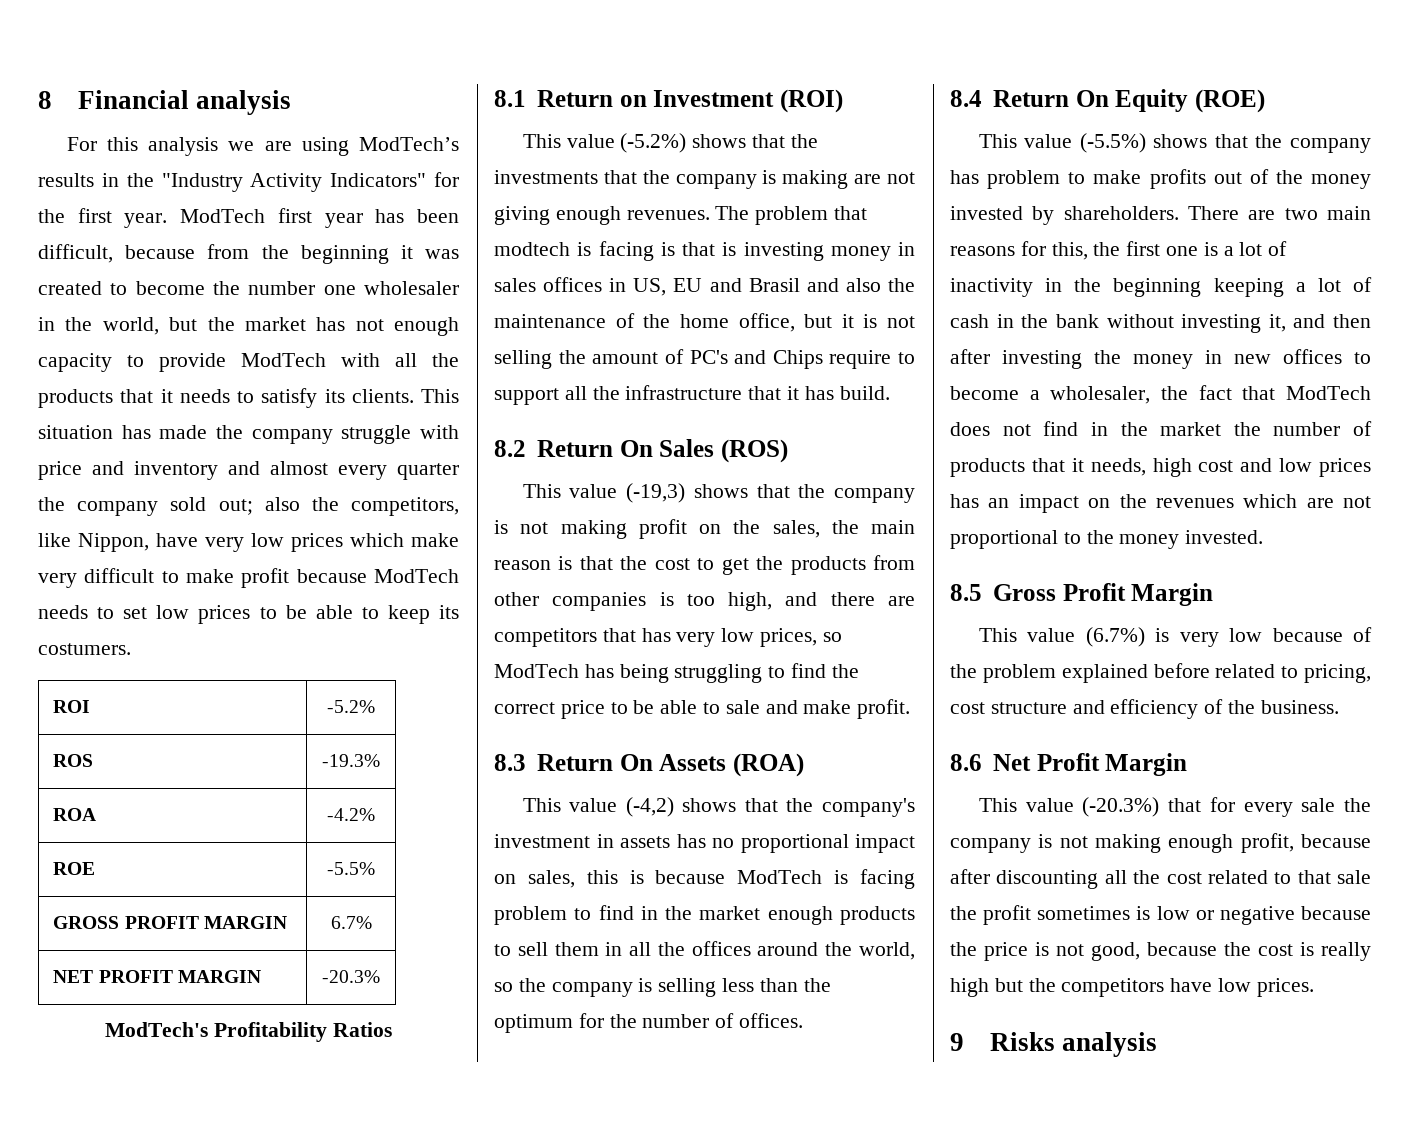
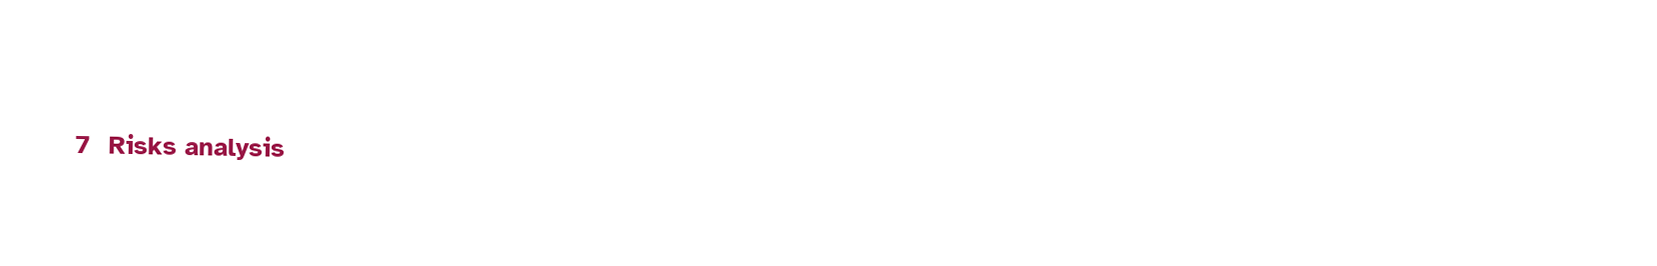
[38,90,292,115] [66,137,459,156] [38,172,459,192] [38,208,460,228] [38,244,459,264] [38,281,459,295] [38,317,459,336] [38,353,459,372] [38,388,459,408] [38,425,459,444] [38,461,459,480] [38,497,459,516] [38,533,459,552] [38,568,459,588] [38,605,460,624] [38,643,131,655] [53,700,91,713] [327,700,375,713] [53,754,94,767] [322,754,380,767] [53,808,97,821] [327,808,375,821] [53,862,96,875] [327,862,375,875] [53,916,287,929] [330,916,372,929] [53,970,261,983] [322,970,380,983] [105,1022,392,1042] [494,89,843,113] [522,133,818,153] [494,170,915,189] [494,206,868,225] [494,241,915,261] [494,277,915,296] [494,313,915,332] [494,349,915,369] [494,385,890,405] [494,439,788,463] [522,483,915,503] [494,519,915,539] [494,555,915,575] [494,592,915,611] [494,628,842,647] [494,663,859,683] [494,699,911,719] [494,753,804,777] [522,797,915,817] [494,834,915,853] [494,869,915,889] [494,905,915,925] [494,941,915,960] [494,978,831,997] [494,1013,804,1033] [950,89,1265,113] [978,133,1371,153] [950,169,1371,189] [950,206,1371,225] [950,241,1288,260] [950,277,1372,297] [950,314,1371,333] [950,349,1371,369] [950,385,1371,404] [950,421,1372,436] [950,458,1371,477] [950,494,1371,513] [950,530,1264,549] [950,583,1214,606] [978,627,1372,647] [950,663,1371,683] [950,699,1339,719] [950,753,1188,776] [978,797,1371,817] [950,833,1371,853] [950,869,1371,889] [950,905,1371,925] [950,942,1371,961] [950,978,1314,997] [950,1033,964,1051] 8 Financial analysis // For this analysis we are using ModTech’s results in the "Industry Activity Indicators" for the first year. ModTech first year has been difficult, because from the beginning it was created to become the number one wholesaler in the world, but the market has not enough capacity to provide ModTech with all the products that it needs to satisfy its clients. This situation has made the company struggle with price and inventory and almost every quarter the company sold out; also the competitors, like Nippon, have very low prices which make very difficult to make profit because ModTech needs to set low prices to be able to keep its costumers. // ROI | -5.2% // ROS | -19.3% // ROA | -4.2% // ROE | -5.5% // GROSS PROFIT MARGIN | 6.7% // NET PROFIT MARGIN | -20.3% // ModTech's Profitability Ratios // 8.1 Return on Investment (ROI) // This value (-5.2%) shows that the investments that the company is making are not giving enough revenues. The problem that modtech is facing is that is investing money in sales offices in US, EU and Brasil and also the maintenance of the home office, but it is not selling the amount of PC's and Chips require to support all the infrastructure that it has build. // 8.2 Return On Sales (ROS) // This value (-19,3) shows that the company is not making profit on the sales, the main reason is that the cost to get the products from other companies is too high, and there are competitors that has very low prices, so ModTech has being struggling to find the correct price to be able to sale and make profit. // 8.3 Return On Assets (ROA) // This value (-4,2) shows that the company's investment in assets has no proportional impact on sales, this is because ModTech is facing problem to find in the market enough products to sell them in all the offices around the world, so the company is selling less than the optimum for the number of offices. // 8.4 Return On Equity (ROE) // This value (-5.5%) shows that the company has problem to make profits out of the money invested by shareholders. There are two main reasons for this, the first one is a lot of inactivity in the beginning keeping a lot of cash in the bank without investing it, and then after investing the money in new offices to become a wholesaler, the fact that ModTech does not find in the market the number of products that it needs, high cost and low prices has an impact on the revenues which are not proportional to the money invested. // 8.5 Gross Profit Margin // This value (6.7%) is very low because of the problem explained before related to pricing, cost structure and efficiency of the business. // 8.6 Net Profit Margin // This value (-20.3%) that for every sale the company is not making enough profit, because after discounting all the cost related to that sale the profit sometimes is low or negative because the price is not good, because the cost is really high but the competitors have low prices. // 9 -> [75,135,90,154] 7

